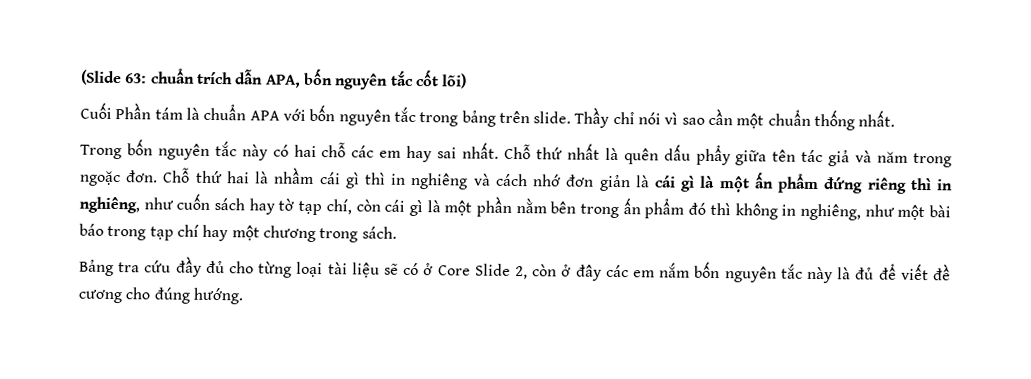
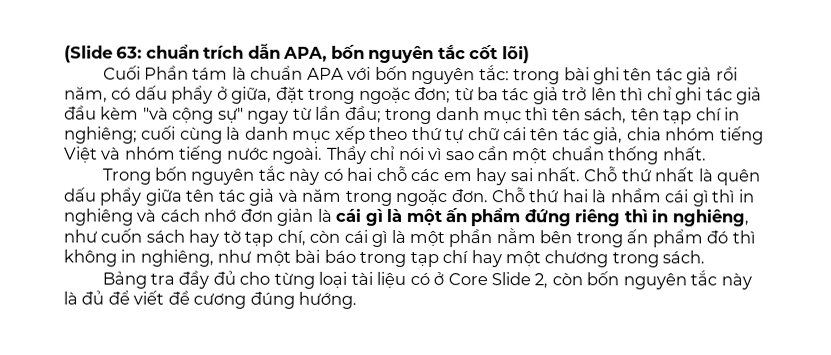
[393,106,572,127] tắc trong bảng trên slide. -> [478,65,738,85] [64,85,763,105] [64,105,741,125] [64,125,764,145] [64,145,324,164] tắc: trong bài ghi tên tác giả rồi năm, có dấu phẩy ở giữa, đặt trong ngoặc đơn; từ ba tác giả trở lên thì chỉ ghi tác giả đầu kèm "và cộng sự" ngay từ lần đầu; trong danh mục thì tên sách, tên tạp chí in nghiêng; cuối cùng là danh mục xếp theo thứ tự chữ cái tên tác giả, chia nhóm tiếng Việt và nhóm tiếng nước ngoài.
[144,260,172,273] cứu -> (176, 279) none
[383,263,399,275] sẽ -> (407, 279) none
[561,262,691,281] ở đây các em nắm -> (583, 279) none
[125,287,152,300] cho -> (247, 300) none

